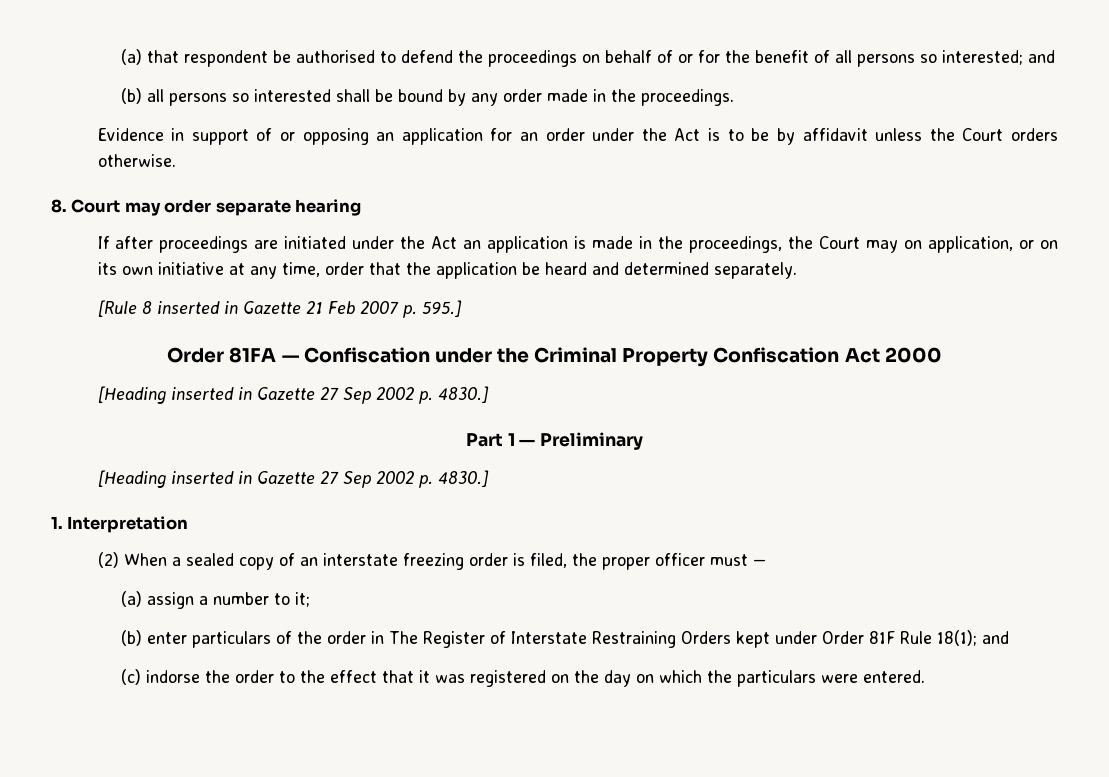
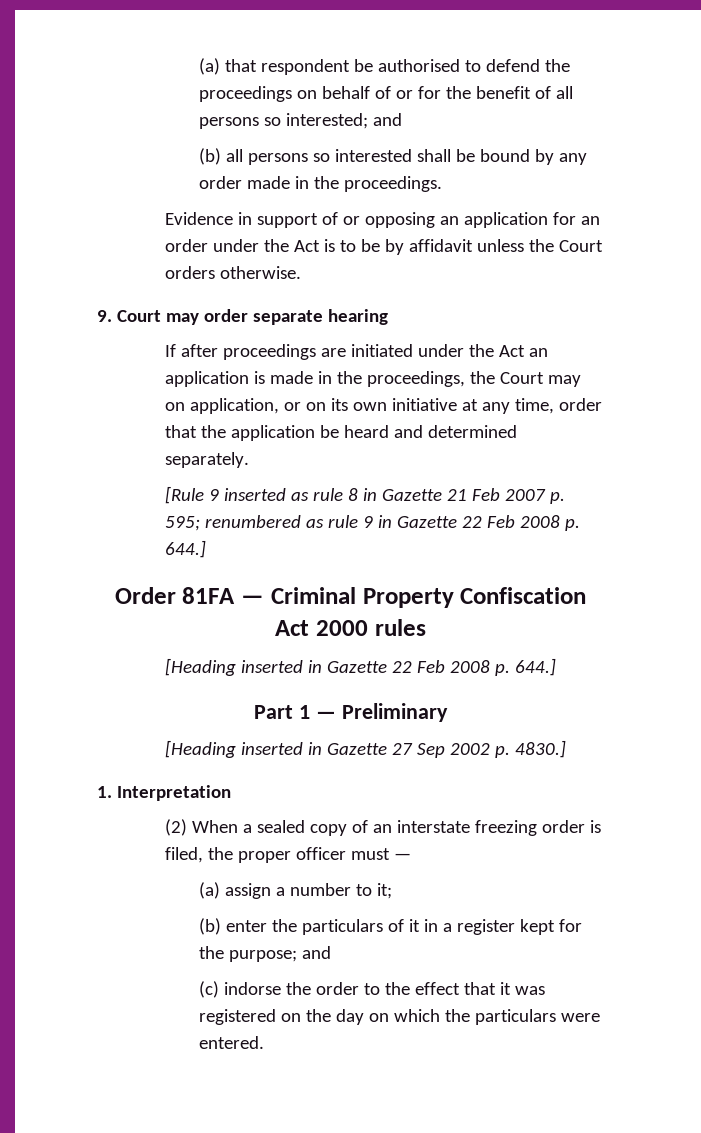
[51,199,67,213] 8. -> [97,310,112,322] 9.
[141,301,220,314] 8 inserted -> [209,488,359,501] 9 inserted as rule 8
[421,300,462,317] 595.] -> [165,515,581,531] [165,540,207,558] 595; renumbered as rule 9 in Gazette 22 Feb 2008 p. 644.]
[303,347,529,363] Confiscation under the -> (265, 599) none
[97,386,489,404] // [Heading inserted in Gazette 27 Sep 2002 p. 4830.] -> [374,619,426,636] [165,658,557,676] rules // [Heading inserted in Gazette 22 Feb 2008 p. 644.]
(187, 638) none -> [272,919,298,932] the
[296,630,977,648] the order in The Register of Interstate Restraining Orders kept under Order 81F Rule 18(1); -> [409,919,583,935] [199,946,298,962] it in a register kept for the purpose;

